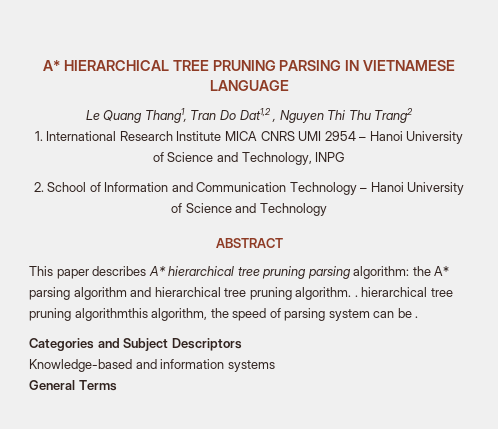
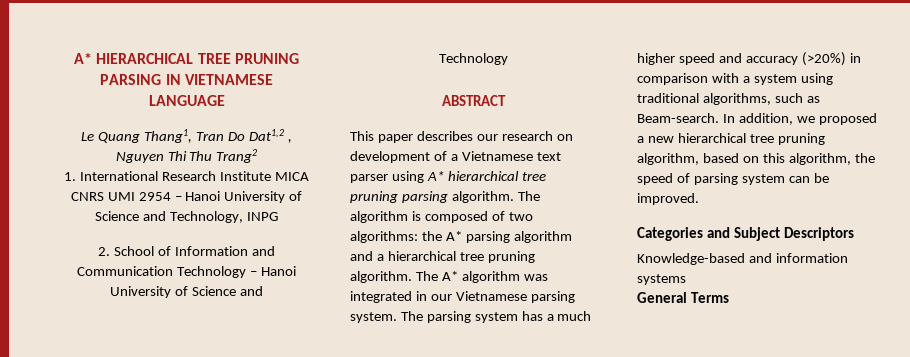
(257, 208) none -> (263, 291) //
(147, 271) none -> [476,131,573,141] [350,151,561,163] [350,171,424,183] our research on development of a Vietnamese text parser using
[353,266,410,279] algorithm: -> [451,191,540,203] [350,211,533,223] [350,231,418,243] algorithm. The algorithm is composed of two algorithms:
(152, 292) none -> [376,254,384,261] a
[354,287,453,297] [29,308,148,321] . hierarchical tree pruning algorithmthis -> [415,271,548,283] [350,291,575,303] [350,311,592,323] [637,52,861,66] [637,73,833,85] [637,93,820,105] [637,113,877,125] [637,133,825,145] [637,153,785,165] The A* algorithm was integrated in our Vietnamese parsing system. The parsing system has a much higher speed and accuracy (>20%) in comparison with a system using traditional algorithms, such as Beam-search. In addition, we proposed a new hierarchical tree pruning algorithm, based on this
[415,316,419,318] . -> [637,193,699,205] improved.

